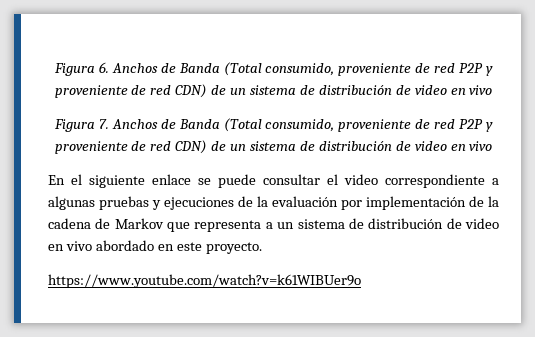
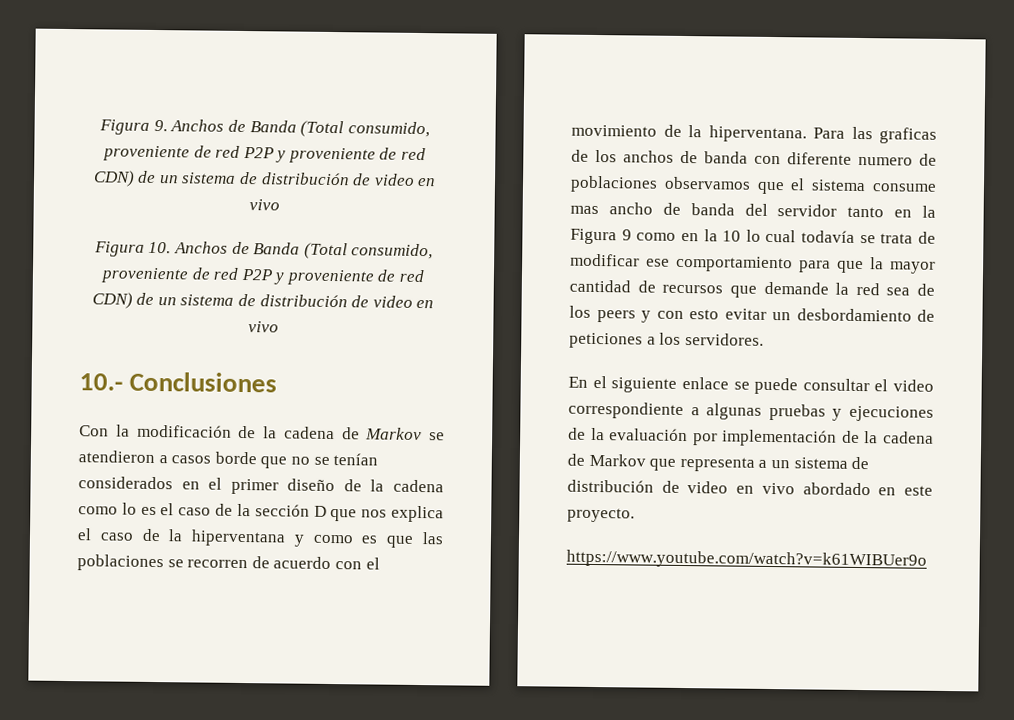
[53,62,109,76] Figura 6. -> [99,119,168,135] Figura 9.
[98,119,109,129] 7. -> [148,241,172,254] 10.
(493, 146) none -> [79,371,278,393] [79,424,445,441] [78,450,379,469] [78,476,444,495] [78,502,444,523] [77,528,444,548] [77,554,380,572] [571,124,937,144] [571,149,937,166] [570,175,937,195] [570,202,936,218] [570,228,936,245] [570,253,936,274] [569,279,935,298] [569,305,935,323] [569,332,764,349] // 10.- Conclusiones // Con la modificación de la cadena de Markov se atendieron a casos borde que no se tenían considerados en el primer diseño de la cadena como lo es el caso de la sección D que nos explica el caso de la hiperventana y como es que las poblaciones se recorren de acuerdo con el movimiento de la hiperventana. Para las graficas de los anchos de banda con diferente numero de poblaciones observamos que el sistema consume mas ancho de banda del servidor tanto en la Figura 9 como en la 10 lo cual todavía se trata de modificar ese comportamiento para que la mayor cantidad de recursos que demande la red sea de los peers y con esto evitar un desbordamiento de peticiones a los servidores.

